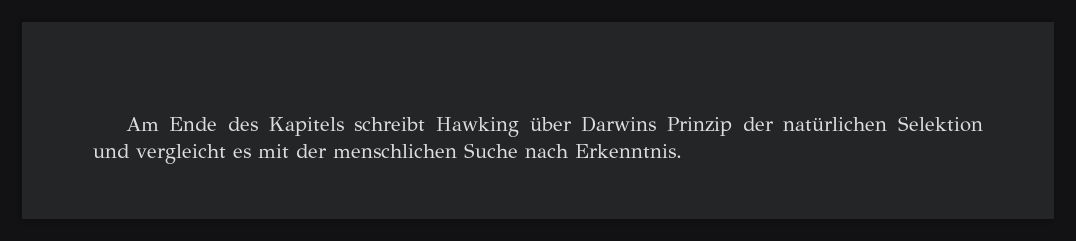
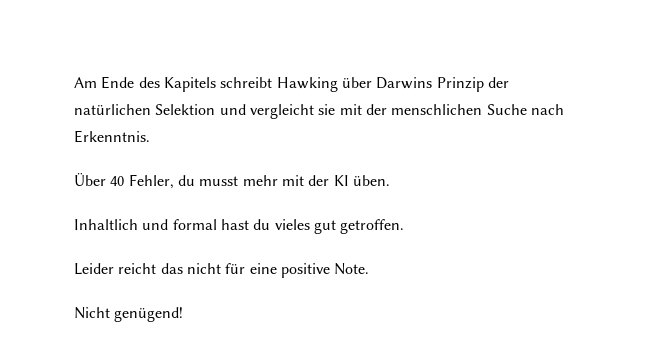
[233,148,251,158] es -> [318,104,336,115] sie
(682, 151) none -> [74,173,390,189] [74,219,405,234] [74,263,370,278] [74,307,184,322] // Über 40 Fehler, du musst mehr mit der KI üben. // Inhaltlich und formal hast du vieles gut getroffen. // Leider reicht das nicht für eine positive Note. // Nicht genügend!

